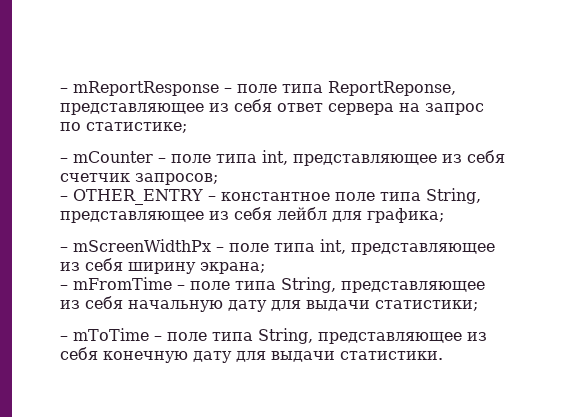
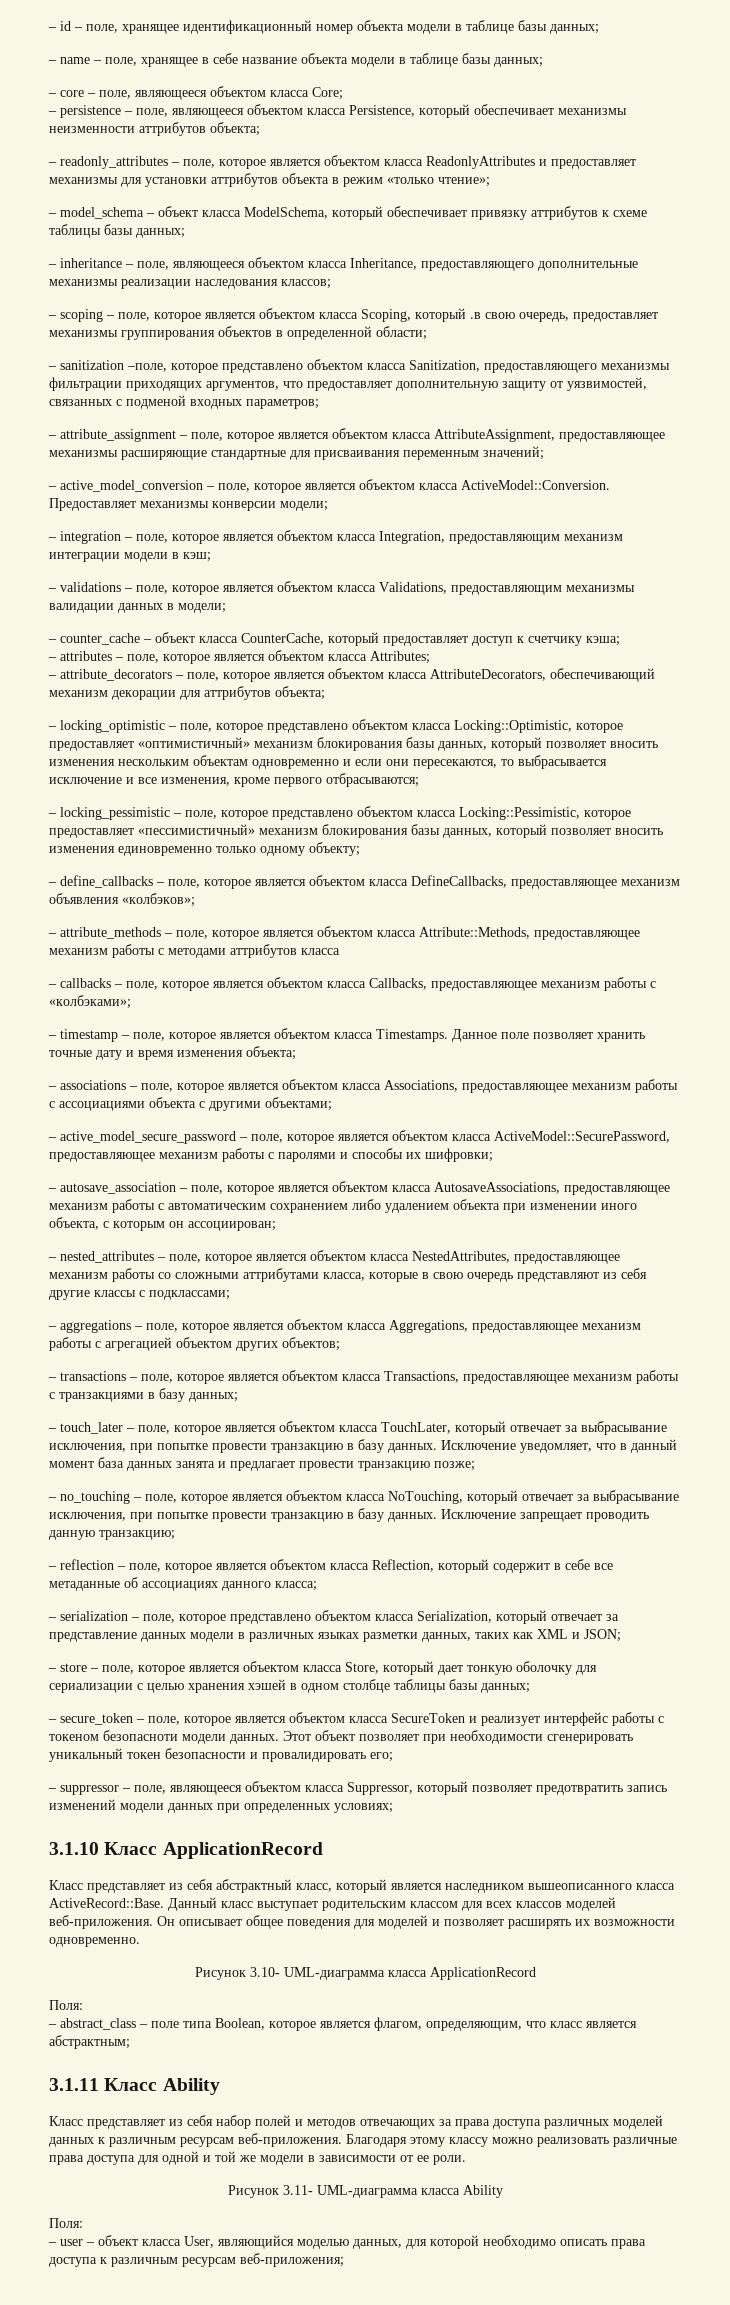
[60,81,456,96] [60,99,484,115] [60,122,187,133] [60,150,505,166] [60,173,218,185] [60,188,481,205] [60,207,444,223] [60,239,495,255] [60,258,265,274] [60,277,485,293] [60,296,478,312] [60,328,487,344] [60,347,443,363] – mReportResponse – поле типа ReportReponse, представляющее из себя ответ сервера на запрос по статистике; // – mCounter – поле типа int, представляющее из себя счетчик запросов; // – OTHER_ENTRY – константное поле типа String, представляющее из себя лейбл для графика; // – mScreenWidthPx – поле типа int, представляющее из себя ширину экрана; // – mFromTime – поле типа String, представляющее из себя начальную дату для выдачи статистики; // – mToTime – поле типа String, представляющее из себя конечную дату для выдачи статистики. -> [48,20,599,34] [48,53,543,67] [48,86,343,100] [48,104,627,118] [49,122,260,136] [48,155,636,169] [49,173,490,187] [48,206,647,220] [49,224,185,238] [48,257,638,271] [49,279,331,289] [48,308,658,322] [49,326,427,340] [48,359,670,373] [49,377,647,391] [49,395,319,409] [48,428,665,442] [49,446,544,460] [48,479,610,493] [49,498,328,511] [48,530,623,544] [49,552,211,562] [48,581,635,595] [49,603,226,613] [48,632,620,646] [48,650,430,664] [48,668,655,682] [49,686,325,700] [48,719,623,733] [49,737,658,751] [49,755,607,769] [49,773,419,787] [48,806,631,820] [49,824,663,838] [49,842,360,856] [48,875,680,889] [49,893,195,907] [48,926,640,940] [49,944,340,958] [48,977,656,991] [49,995,131,1009] [48,1028,645,1042] [49,1046,296,1060] [48,1079,678,1093] [49,1097,332,1111] [48,1130,670,1144] [49,1148,493,1162] [48,1181,670,1195] [49,1199,637,1213] [49,1217,276,1231] [48,1250,620,1264] [49,1268,647,1282] [49,1290,230,1300] [48,1319,641,1333] [49,1337,340,1351] [48,1370,679,1384] [49,1388,238,1402] [48,1421,667,1435] [49,1439,677,1453] [49,1457,475,1471] [48,1490,679,1504] [49,1508,649,1522] [49,1530,175,1540] [48,1559,613,1573] [49,1577,317,1591] [48,1610,619,1624] [49,1629,621,1642] [48,1661,597,1675] [49,1679,530,1693] [48,1712,664,1726] [49,1730,633,1744] [49,1748,393,1762] [48,1781,667,1795] [49,1799,393,1813] [49,1842,323,1859] [49,1879,675,1893] [49,1897,616,1911] [49,1915,675,1929] [49,1937,140,1947] [194,1967,536,1980] [49,2000,83,2010] [48,2017,637,2031] [49,2035,130,2049] [49,2078,220,2095] [49,2115,663,2129] [49,2133,677,2147] [49,2151,466,2165] [227,2185,503,2198] [49,2218,83,2228] [48,2235,646,2249] [49,2253,344,2267] – id – поле, хранящее идентификационный номер объекта модели в таблице базы данных; // – name – поле, хранящее в себе название объекта модели в таблице базы данных; // – core – поле, являющееся объектом класса Core; // – persistence – поле, являющееся объектом класса Persistence, который обеспечивает механизмы неизменности аттрибутов объекта; // – readonly_attributes – поле, которое является объектом класса ReadonlyAttributes и предоставляет механизмы для установки аттрибутов объекта в режим «только чтение»; // – model_schema – объект класса ModelSchema, который обеспечивает привязку аттрибутов к схеме таблицы базы данных; // – inheritance – поле, являющееся объектом класса Inheritance, предоставляющего дополнительные механизмы реализации наследования классов; // – scoping – поле, которое является объектом класса Scoping, который .в свою очередь, предоставляет механизмы группирования объектов в определенной области; // – sanitization –поле, которое представлено объектом класса Sanitization, предоставляющего механизмы фильтрации приходящих аргументов, что предоставляет дополнительную защиту от уязвимостей, связанных с подменой входных параметров; // – attribute_assignment – поле, которое является объектом класса AttributeAssignment, предоставляющее механизмы расширяющие стандартные для присваивания переменным значений; // – active_model_conversion – поле, которое является объектом класса ActiveModel::Conversion. Предоставляет механизмы конверсии модели; // – integration – поле, которое является объектом класса Integration, предоставляющим механизм интеграции модели в кэш; // – validations – поле, которое является объектом класса Validations, предоставляющим механизмы валидации данных в модели; // – counter_cache – объект класса CounterCache, который предоставляет доступ к счетчику кэша; // – attributes – поле, которое является объектом класса Attributes; // – attribute_decorators – поле, которое является объектом класса AttributeDecorators, обеспечивающий механизм декорации для аттрибутов объекта; // – locking_optimistic – поле, которое представлено объектом класса Locking::Optimistic, которое предоставляет «оптимистичный» механизм блокирования базы данных, который позволяет вносить изменения нескольким объектам одновременно и если они пересекаются, то выбрасывается исключение и все изменения, кроме первого отбрасываются; // – locking_pessimistic – поле, которое представлено объектом класса Locking::Pessimistic, которое предоставляет «пессимистичный» механизм блокирования базы данных, который позволяет вносить изменения единовременно только одному объекту; // – define_callbacks – поле, которое является объектом класса DefineCallbacks, предоставляющее механизм объявления «колбэков»; // – attribute_methods – поле, которое является объектом класса Attribute::Methods, предоставляющее механизм работы с методами аттрибутов класса // – callbacks – поле, которое является объектом класса Callbacks, предоставляющее механизм работы с «колбэками»; // – timestamp – поле, которое является объектом класса Timestamps. Данное поле позволяет хранить точные дату и время изменения объекта; // – associations – поле, которое является объектом класса Associations, предоставляющее механизм работы с ассоциациями объекта с другими объектами; // – active_model_secure_password – поле, которое является объектом класса ActiveModel::SecurePassword, предоставляющее механизм работы с паролями и способы их шифровки; // – autosave_association – поле, которое является объектом класса AutosaveAssociations, предоставляющее механизм работы с автоматическим сохранением либо удалением объекта при изменении иного объекта, с которым он ассоциирован; // – nested_attributes – поле, которое является объектом класса NestedAttributes, предоставляющее механизм работы со сложными аттрибутами класса, которые в свою очередь представляют из себя другие классы с подклассами; // – aggregations – поле, которое является объектом класса Aggregations, предоставляющее механизм работы с агрегацией объектом других объектов; // – transactions – поле, которое является объектом класса Transactions, предоставляющее механизм работы с транзакциями в базу данных; // – touch_later – поле, которое является объектом класса TouchLater, который отвечает за выбрасывание исключения, при попытке провести транзакцию в базу данных. Исключение уведомляет, что в данный момент база данных занята и предлагает провести транзакцию позже; // – no_touching – поле, которое является объектом класса NoTouching, который отвечает за выбрасывание исключения, при попытке провести транзакцию в базу данных. Исключение запрещает проводить данную транзакцию; // – reflection – поле, которое является объектом класса Reflection, который содержит в себе все метаданные об ассоциациях данного класса; // – serialization – поле, которое представлено объектом класса Serialization, который отвечает за представление данных модели в различных языках разметки данных, таких как XML и JSON; // – store – поле, которое является объектом класса Store, который дает тонкую оболочку для сериализации с целью хранения хэшей в одном столбце таблицы базы данных; // – secure_token – поле, которое является объектом класса SecureToken и реализует интерфейс работы с токеном безопасноти модели данных. Этот объект позволяет при необходимости сгенерировать уникальный токен безопасности и провалидировать его; // – suppressor – поле, являющееся объектом класса Suppressor, который позволяет предотвратить запись изменений модели данных при определенных условиях; // 3.1.10 Класс ApplicationRecord // Класс представляет из себя абстрактный класс, который является наследником вышеописанного класса ActiveRecord::Base. Данный класс выступает родительским классом для всех классов моделей веб-приложения. Он описывает общее поведения для моделей и позволяет расширять их возможности одновременно. // Рисунок 3.10- UML-диаграмма класса ApplicationRecord // Поля: // – abstract_class – поле типа Boolean, которое является флагом, определяющим, что класс является абстрактным; // 3.1.11 Класс Ability // Класс представляет из себя набор полей и методов отвечающих за права доступа различных моделей данных к различным ресурсам веб-приложения. Благодаря этому классу можно реализовать различные права доступа для одной и той же модели в зависимости от ее роли. // Рисунок 3.11- UML-диаграмма класса Ability // Поля: // – user – объект класса User, являющийся моделью данных, для которой необходимо описать права доступа к различным ресурсам веб-приложения;

